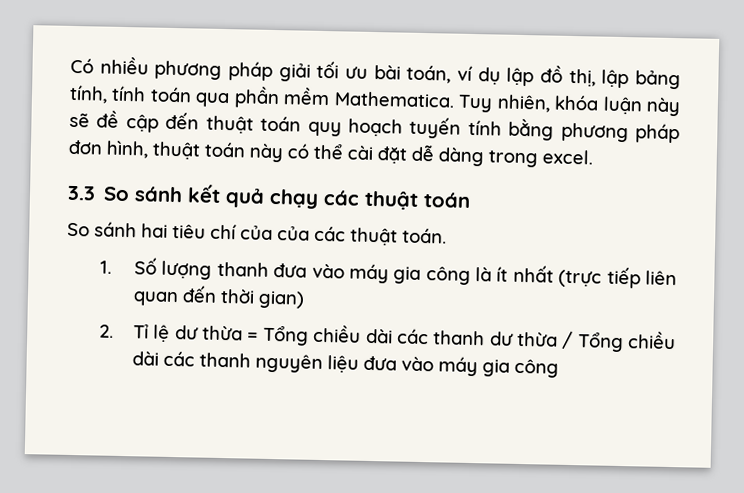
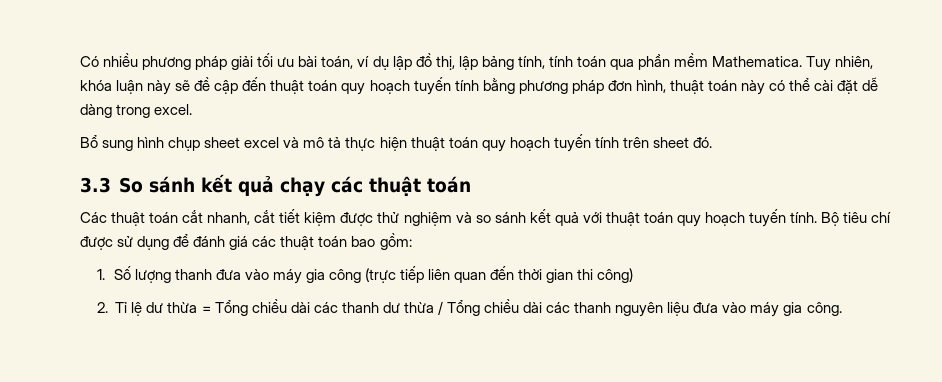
(593, 157) none -> [80,134,712,152] // Bổ sung hình chụp sheet excel và mô tả thực hiện thuật toán quy hoạch tuyến tính trên sheet đó.
[67,221,447,246] So sánh hai tiêu chí của của các thuật toán. -> [80,209,892,227] [80,233,412,250] Các thuật toán cắt nhanh, cắt tiết kiệm được thử nghiệm và so sánh kết quả với thuật toán quy hoạch tuyến tính. Bộ tiêu chí được sử dụng để đánh giá các thuật toán bao gồm:
[475,264,554,283] là ít nhất -> (362, 276) none
[258,290,306,309] gian) -> [546,268,634,283] gian thi công)
[514,358,560,378] công -> [806,302,842,316] công.

